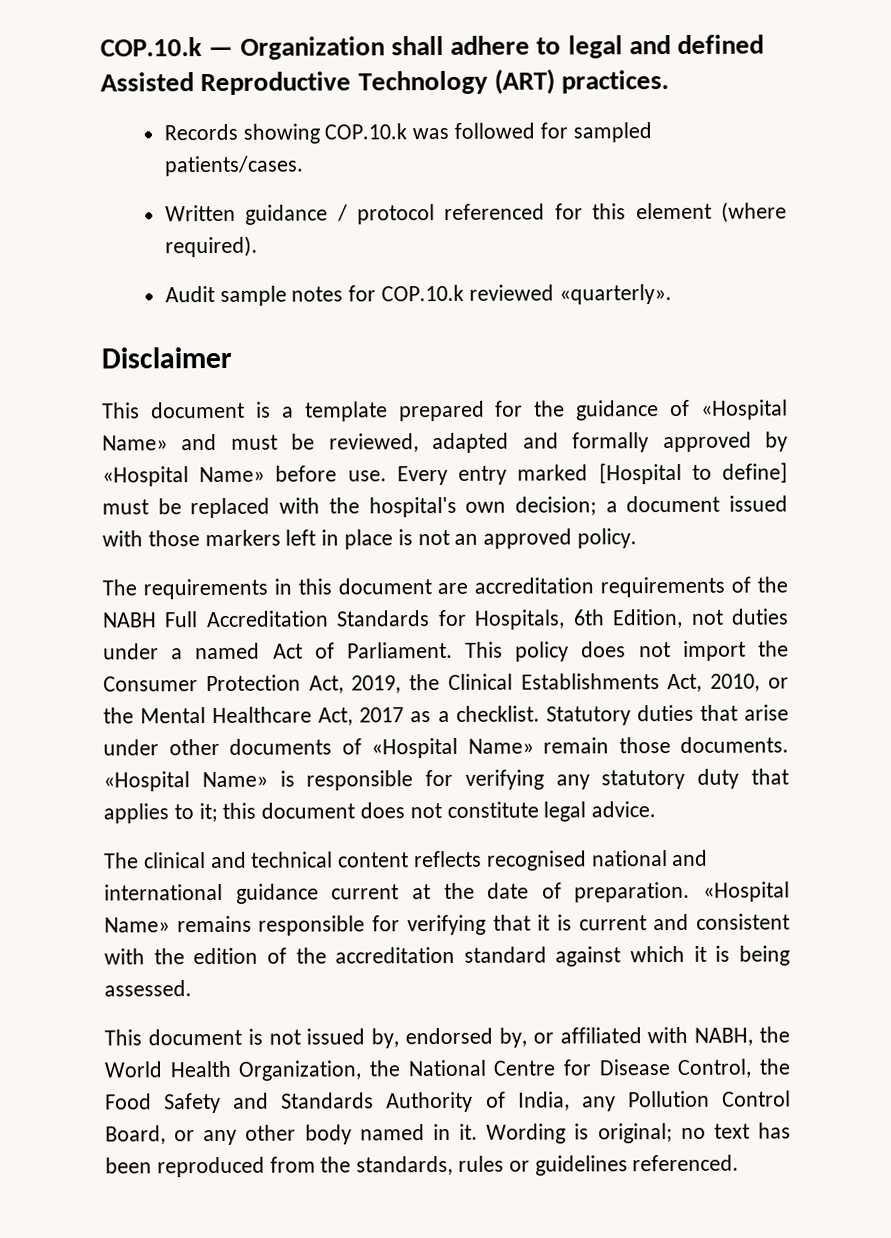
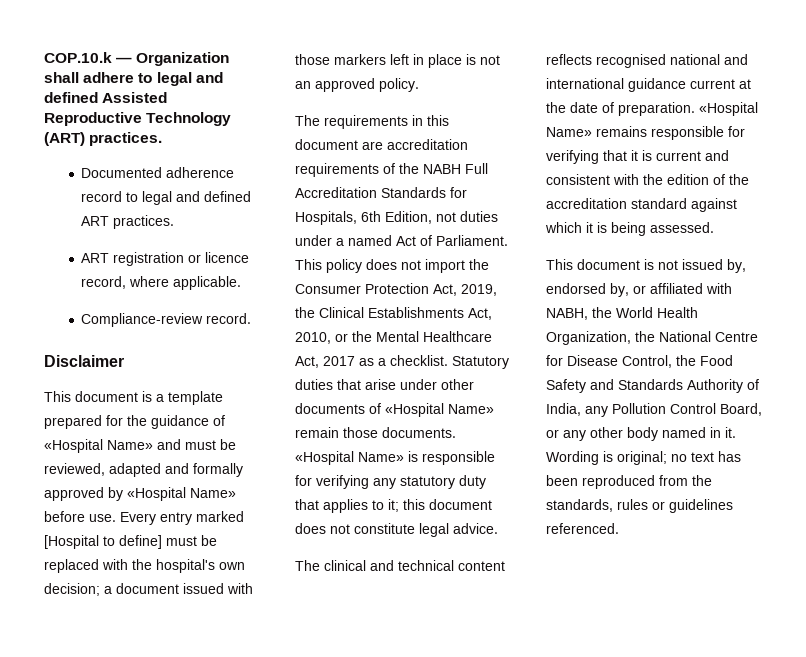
[163,122,652,144] [163,155,304,177] [164,201,787,225] [164,235,258,258] [164,284,672,306] Records showing COP.10.k was followed for sampled patients/cases. // Written guidance / protocol referenced for this element (where required). // Audit sample notes for COP.10.k reviewed «quarterly». -> [81,167,235,178] [81,191,252,205] [81,215,175,229] [81,252,250,266] [81,276,242,290] [81,313,252,327] Documented adherence record to legal and defined ART practices. // ART registration or licence record, where applicable. // Compliance-review record.

